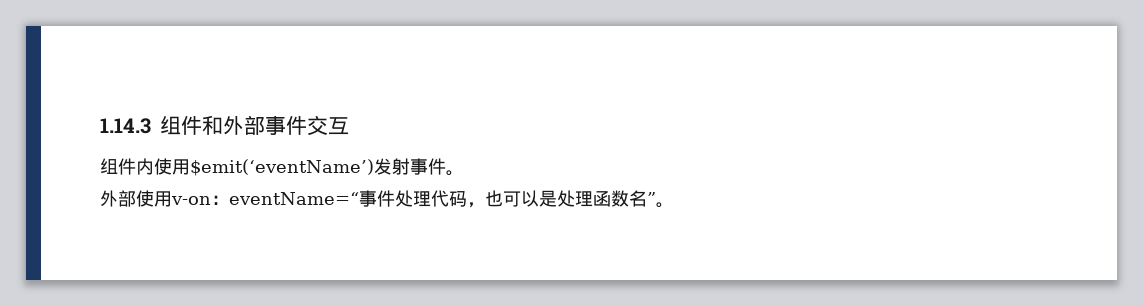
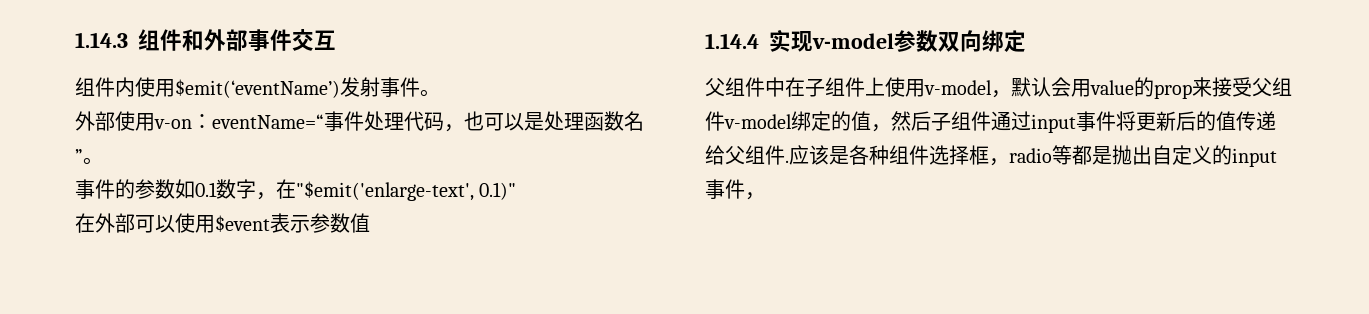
(674, 205) none -> [75,179,517,201] [75,213,370,233] [705,29,1026,52] [705,77,1292,99] [705,111,1276,133] [705,145,1277,167] [705,179,765,200] // 事件的参数如0.1数字，在"$emit('enlarge-text', 0.1)" // 在外部可以使用$event表示参数值 // 1.14.4实现v-model参数双向绑定 // 父组件中在子组件上使用v-model，默认会用value的prop来接受父组件v-model绑定的值，然后子组件通过input事件将更新后的值传递给父组件.应该是各种组件选择框，radio等都是抛出自定义的input事件，

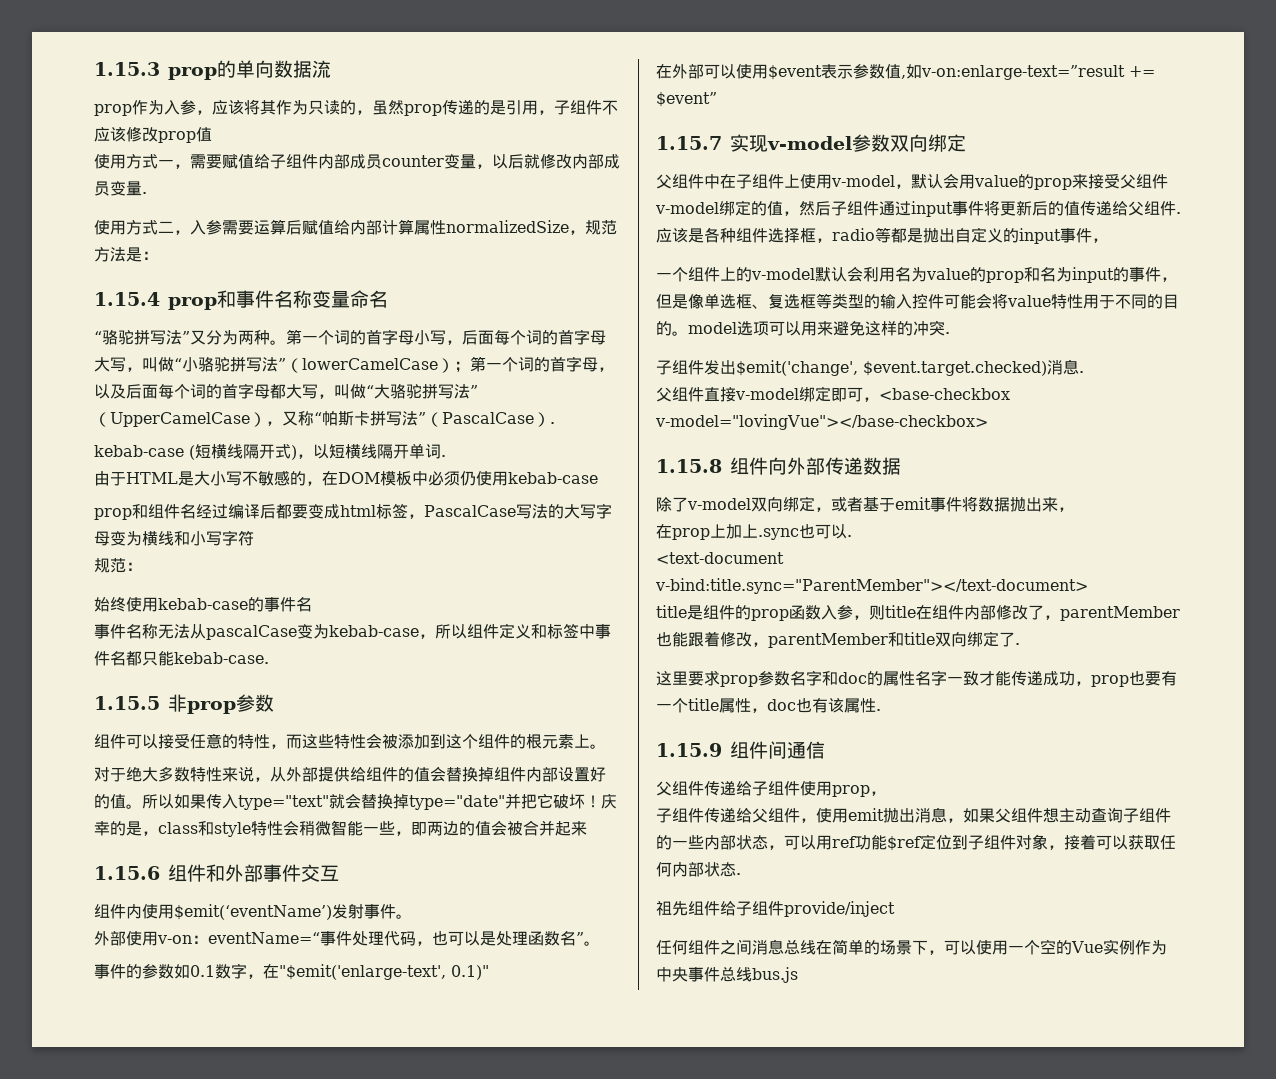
[75,32,128,48] 1.14.3 -> [94,60,331,80] [94,99,618,116] [94,126,212,143] [94,153,620,169] [94,181,147,196] [94,219,617,235] [94,247,158,262] [94,290,388,310] [94,329,606,345] [94,356,614,373] [94,383,478,399] [94,411,555,427] [94,443,446,460] [94,470,598,486] [94,503,612,520] [94,530,254,546] [94,558,142,573] [94,597,312,612] [94,623,611,640] [94,651,269,666] [94,694,274,714] [94,733,606,749] [94,766,606,782] [94,793,617,810] [94,820,587,837] [94,866,160,880] 1.15.3 prop的单向数据流 // prop作为入参，应该将其作为只读的，虽然prop传递的是引用，子组件不应该修改prop值 // 使用方式一，需要赋值给子组件内部成员counter变量，以后就修改内部成员变量. // 使用方式二，入参需要运算后赋值给内部计算属性normalizedSize，规范方法是： // 1.15.4 prop和事件名称变量命名 // “骆驼拼写法”又分为两种。第一个词的首字母小写，后面每个词的首字母大写，叫做“小骆驼拼写法”（lowerCamelCase）；第一个词的首字母，以及后面每个词的首字母都大写，叫做“大骆驼拼写法”（UpperCamelCase），又称“帕斯卡拼写法”（PascalCase）. // kebab-case (短横线隔开式)，以短横线隔开单词. // 由于HTML是大小写不敏感的，在DOM模板中必须仍使用kebab-case // prop和组件名经过编译后都要变成html标签，PascalCase写法的大写字母变为横线和小写字符 // 规范： // 始终使用kebab-case的事件名 // 事件名称无法从pascalCase变为kebab-case，所以组件定义和标签中事件名都只能kebab-case. // 1.15.5非prop参数 // 组件可以接受任意的特性，而这些特性会被添加到这个组件的根元素上。 // 对于绝大多数特性来说，从外部提供给组件的值会替换掉组件内部设置好的值。所以如果传入type="text"就会替换掉type="date"并把它破坏！庆幸的是，class和style特性会稍微智能一些，即两边的值会被合并起来 // 1.15.6
[705,33,759,49] // 1.14.4 -> [901,64,1155,80] [656,92,717,107] [656,136,722,150] ,如v-on:enlarge-text=”result += $event” // 1.15.7
(765, 196) none -> [656,266,1177,283] [656,293,1179,309] [656,320,950,336] [656,359,1084,376] [656,386,1010,402] [655,414,988,430] [656,457,901,475] [656,496,1074,512] [656,524,852,540] [656,552,784,564] [655,578,1088,594] [656,604,1180,621] [656,631,1020,648] [656,670,1177,687] [656,698,881,713] [656,741,825,759] [656,780,886,797] [656,807,1171,823] [656,834,1176,851] [656,862,741,877] [656,900,895,917] [656,939,1167,955] [656,967,798,983] // 一个组件上的v-model默认会利用名为value的prop和名为input的事件，但是像单选框、复选框等类型的输入控件可能会将value特性用于不同的目的。model选项可以用来避免这样的冲突. // 子组件发出$emit('change', $event.target.checked)消息. // 父组件直接v-model绑定即可，<base-checkbox v-model="lovingVue"></base-checkbox> // 1.15.8组件向外部传递数据 // 除了v-model双向绑定，或者基于emit事件将数据抛出来， // 在prop上加上.sync也可以. // <text-document v-bind:title.sync="ParentMember"></text-document> // title是组件的prop函数入参，则title在组件内部修改了，parentMember也能跟着修改，parentMember和title双向绑定了. // 这里要求prop参数名字和doc的属性名字一致才能传递成功，prop也要有一个title属性，doc也有该属性. // 1.15.9组件间通信 // 父组件传递给子组件使用prop， // 子组件传递给父组件，使用emit抛出消息，如果父组件想主动查询子组件的一些内部状态，可以用ref功能$ref定位到子组件对象，接着可以获取任何内部状态. // 祖先组件给子组件provide/inject // 任何组件之间消息总线在简单的场景下，可以使用一个空的Vue实例作为中央事件总线bus.js

